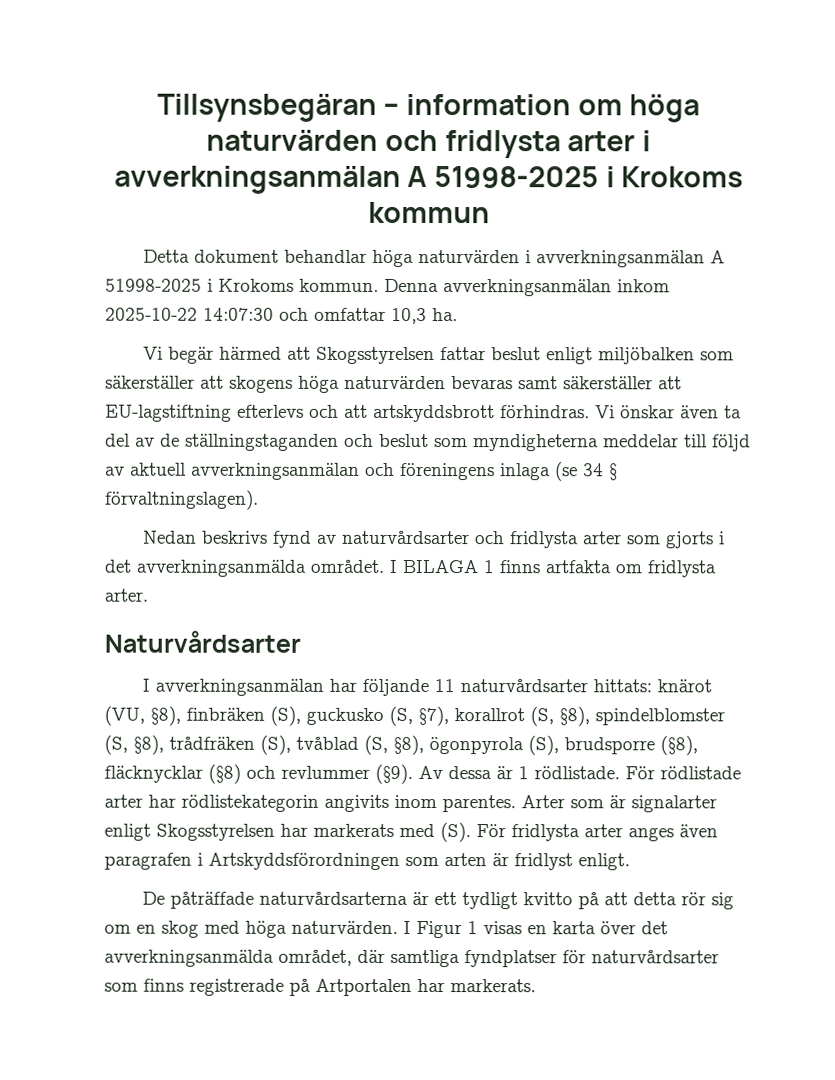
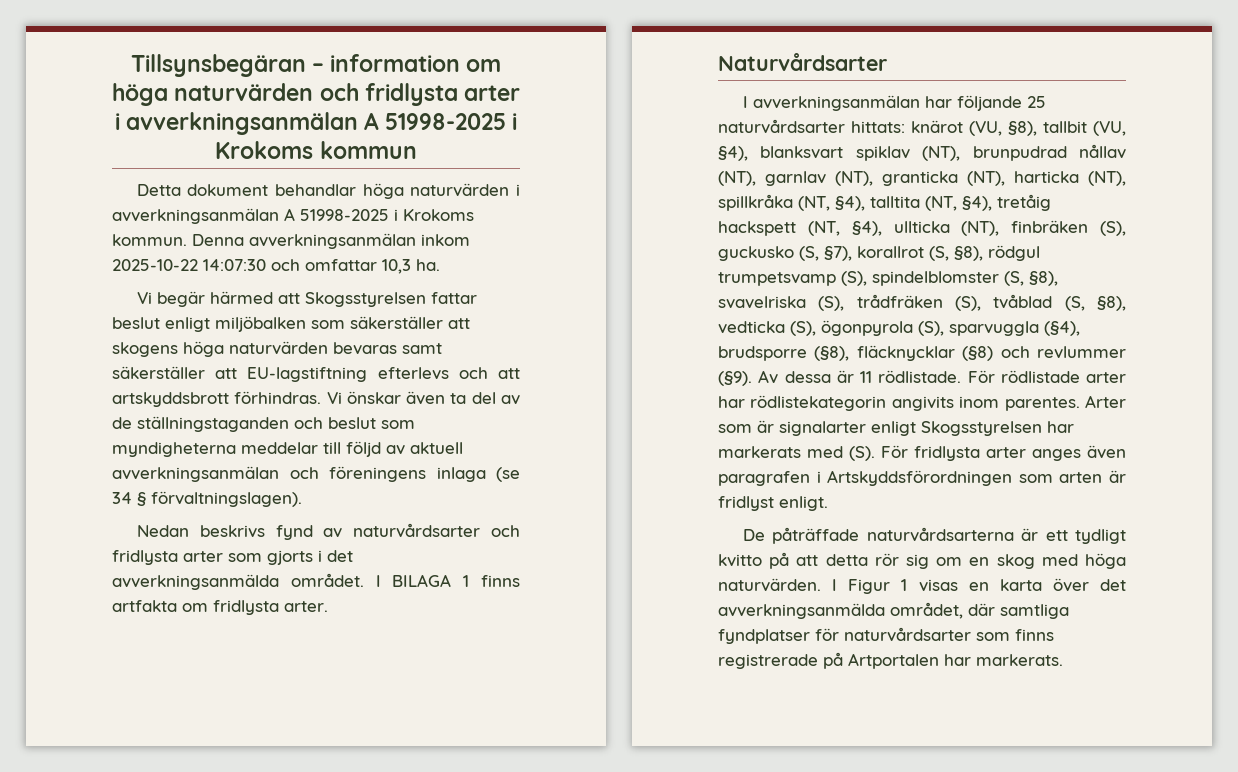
[433,679,455,693] 11 -> [1026,96,1046,108] 25
(181, 715) none -> [1043,121,1126,136] [718,144,1126,161] [718,171,1126,186] [718,194,1051,211] [718,221,1000,236] tallbit (VU, §4), blanksvart spiklav (NT), brunpudrad nållav (NT), garnlav (NT), granticka (NT), harticka (NT), spillkråka (NT, §4), talltita (NT, §4), tretåig hackspett (NT, §4), ullticka (NT),
(590, 716) none -> [988,245,1040,261] [718,271,867,286] rödgul trumpetsvamp (S),
(164, 744) none -> [718,296,845,311] svavelriska (S),
[429,735,559,756] ögonpyrola (S), -> [718,320,1080,336] vedticka (S), ögonpyrola (S), sparvuggla (§4),
[518,766,529,780] 1 -> [860,371,872,383] 11

